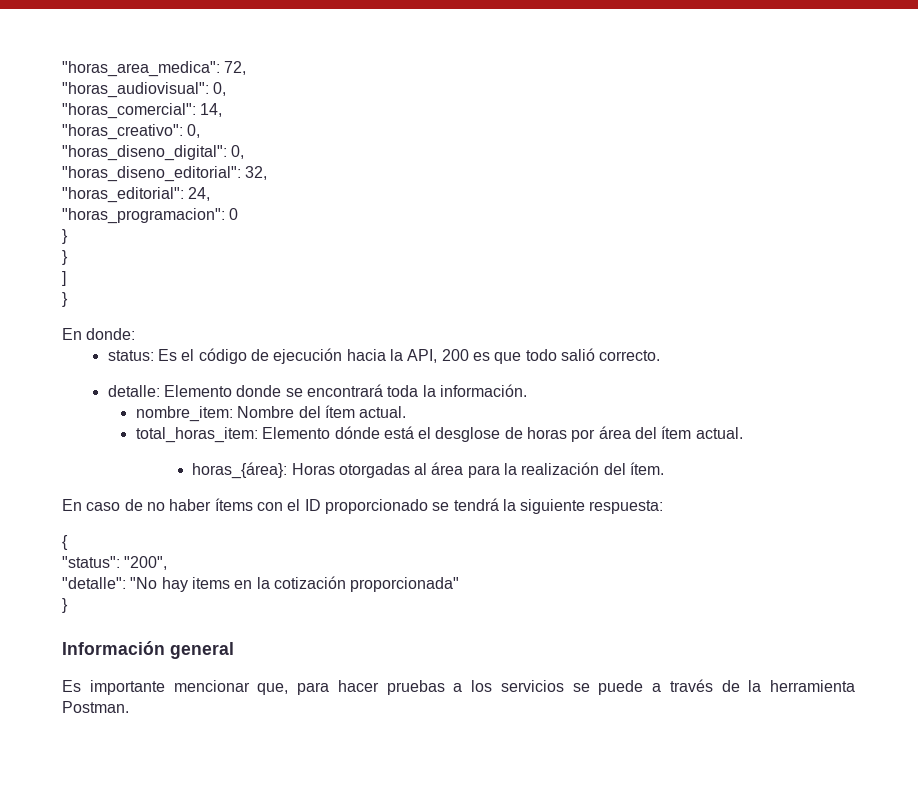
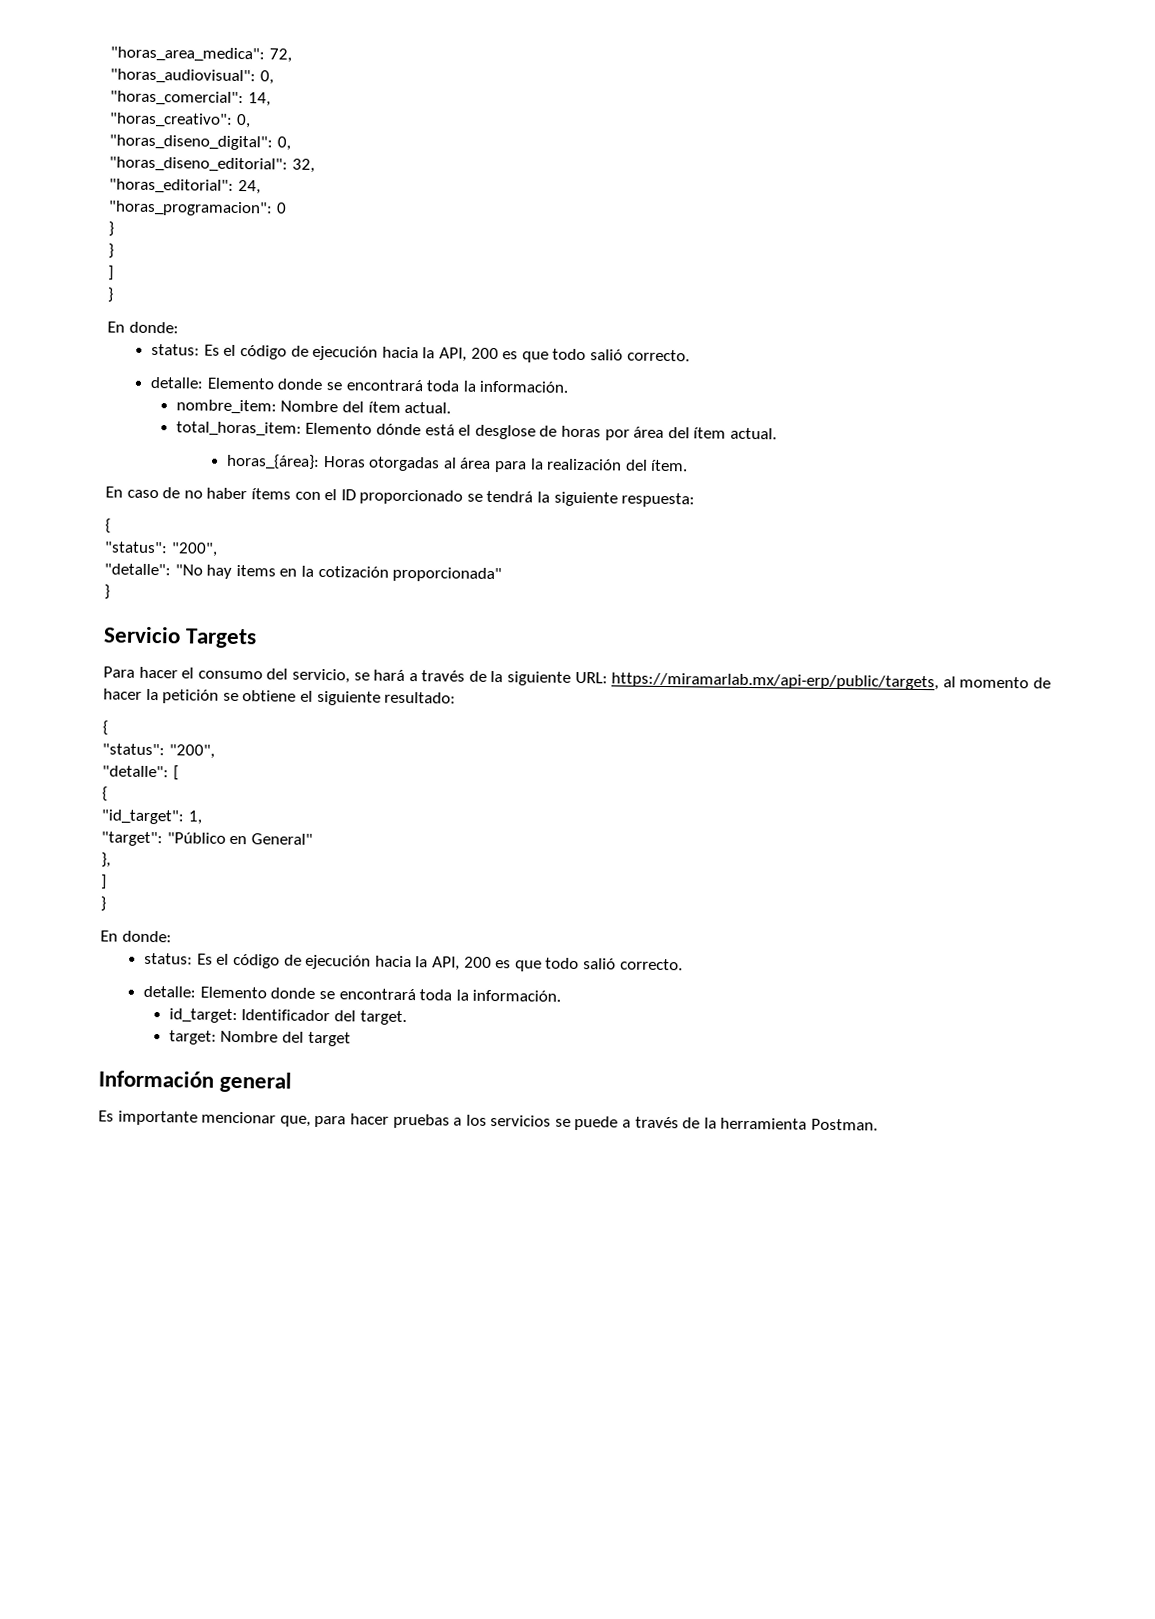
(68, 605) none -> [103,626,258,649] [103,666,1052,691] [103,688,457,706] [102,720,109,736] [102,743,215,759] [102,765,179,781] [102,786,108,802] [101,809,202,825] [101,831,313,847] [101,852,111,868] [101,874,107,890] [100,896,106,912] [100,930,172,943] [144,952,683,972] [143,985,562,1002] [168,1008,407,1026] [168,1030,351,1047] // Servicio Targets // Para hacer el consumo del servicio, se hará a través de la siguiente URL: https://miramarlab.mx/api-erp/public/targets, al momento de hacer la petición se obtiene el siguiente resultado: // { // "status": "200", // "detalle": [ // { // "id_target": 1, // "target": "Público en General" // }, // ] // } // En donde: // status: Es el código de ejecución hacia la API, 200 es que todo salió correcto. // detalle: Elemento donde se encontrará toda la información. // id_target: Identificador del target. // target: Nombre del target

